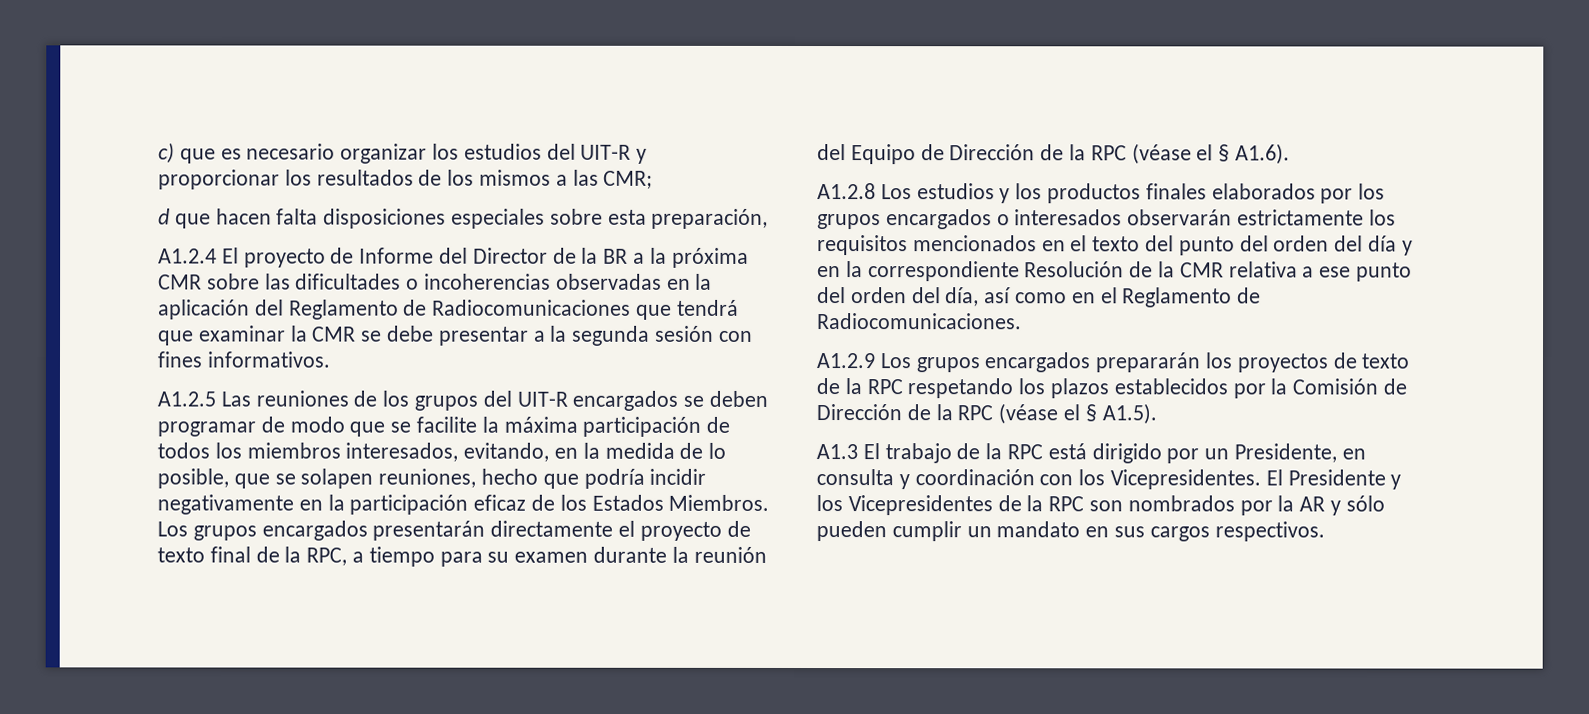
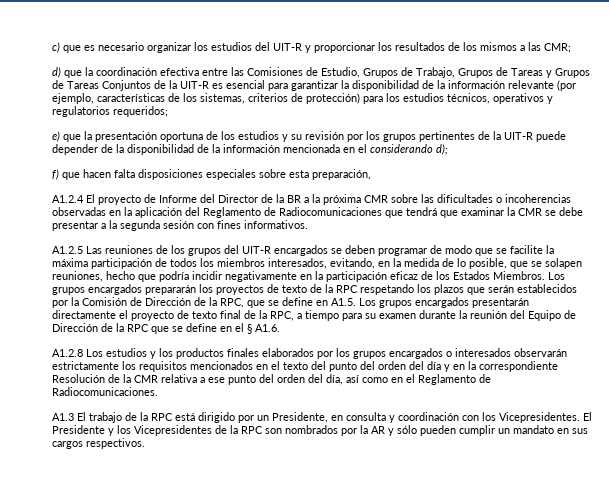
[158,208,170,225] d -> [52,67,590,78] [52,80,576,91] [52,93,553,104] [52,106,168,117] [52,131,566,142] [52,144,448,155] [52,169,59,180] d) que la coordinación efectiva entre las Comisiones de Estudio, Grupos de Trabajo, Grupos de Tareas y Grupos de Tareas Conjuntos de la UIT-R es esencial para garantizar la disponibilidad de la información relevante (por ejemplo, características de los sistemas, criterios de protección) para los estudios técnicos, operativos y regulatorios requeridos; // e) que la presentación oportuna de los estudios y su revisión por los grupos pertinentes de la UIT-R puede depender de la disponibilidad de la información mencionada en el considerando d); // f)
(368, 530) none -> [145,284,577,295] [52,297,469,308] prepararán los proyectos de texto de la RPC respetando los plazos que serán establecidos por la Comisión de Dirección de la RPC, que se define en A1.5. Los grupos encargados
[1131,143,1291,165] (véase el § A1.6). -> [151,323,280,334] que se define en el § A1.6.
[816,352,1411,373] [816,378,1408,399] [816,403,1157,425] // A1.2.9 Los grupos encargados prepararán los proyectos de texto de la RPC respetando los plazos establecidos por la Comisión de Dirección de la RPC (véase el § A1.5). -> (158, 391) none

